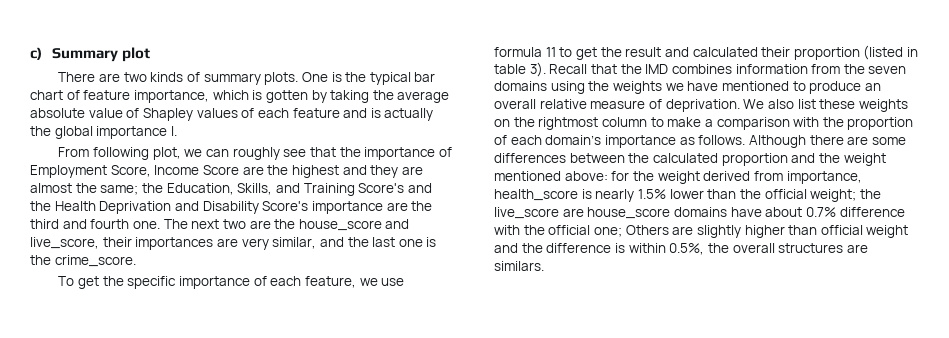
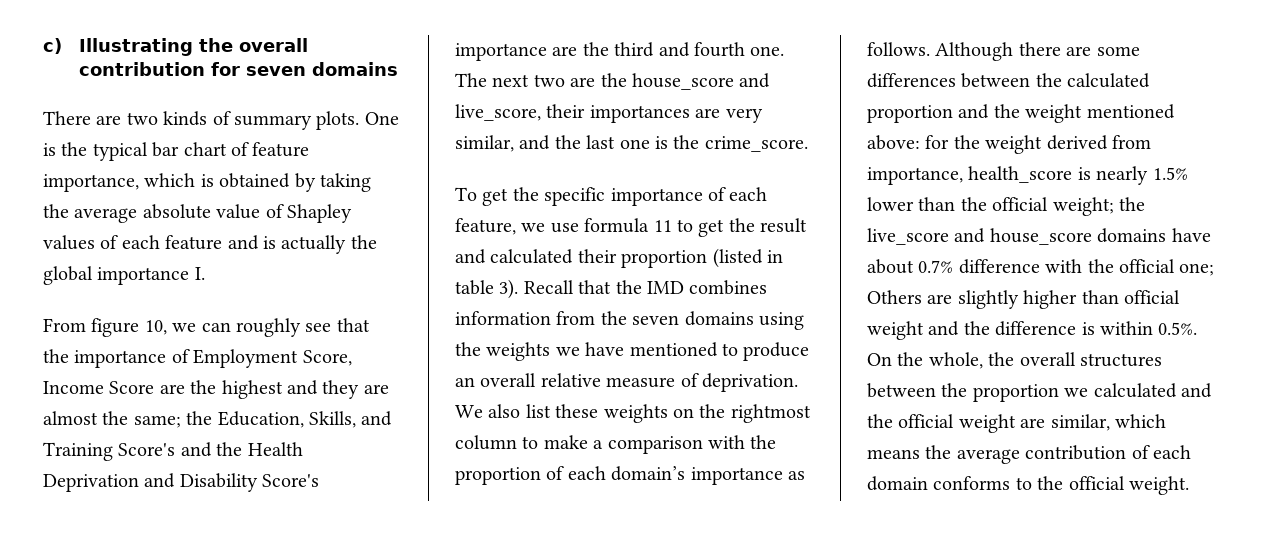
[51,47,151,62] Summary plot -> [78,38,308,56] [78,62,398,76] Illustrating the overall contribution for seven domains
[265,90,308,103] gotten -> [219,173,291,188] obtained
[92,147,181,160] following plot, -> [91,318,167,337] figure 10,
[562,208,584,217] are -> [954,228,986,243] and
[669,243,868,255] [494,261,544,271] 0.5%, the overall structures are similars. -> [1158,322,1198,335] [867,352,1162,369] [867,383,1212,402] [867,414,1166,433] [867,445,1191,464] [867,476,1189,495] 0.5%. On the whole, the overall structures between the proportion we calculated and the official weight are similar, which means the average contribution of each domain conforms to the official weight.

